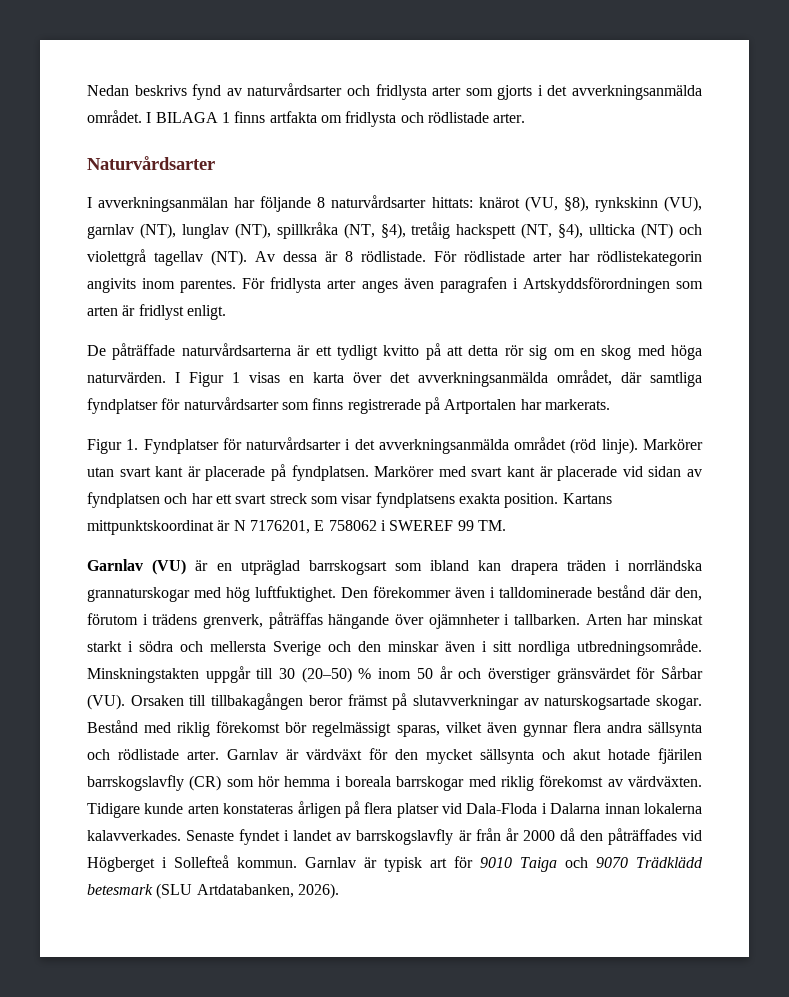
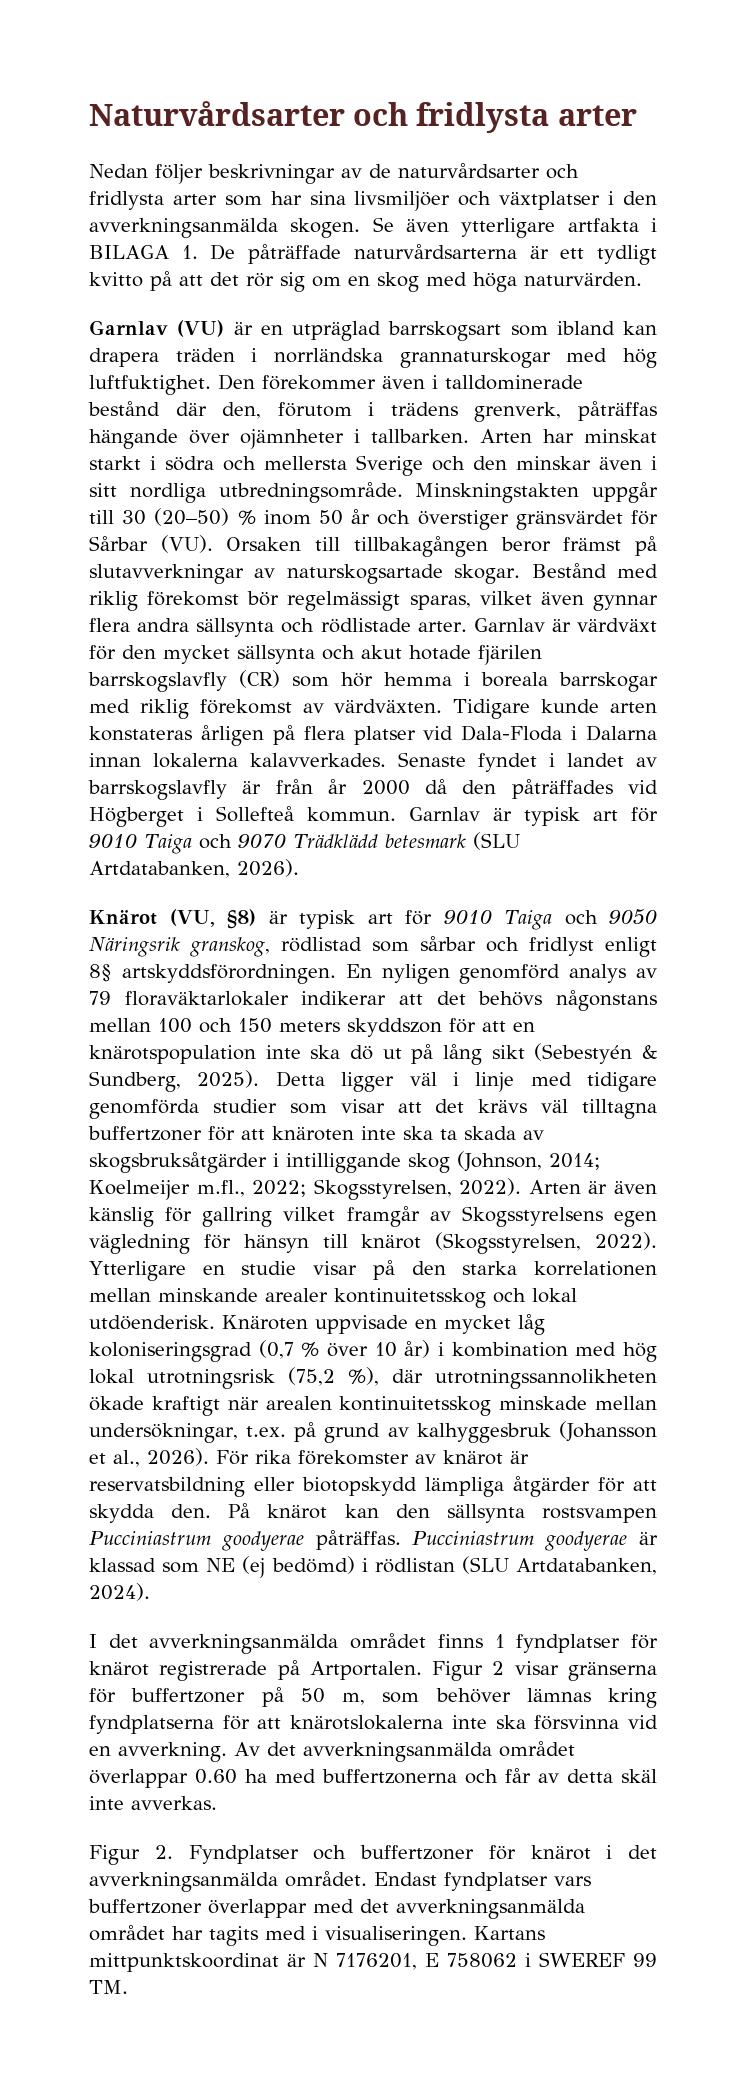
[87,84,242,100] Nedan beskrivs fynd av -> [89,101,637,133] [89,164,391,184] Naturvårdsarter och fridlysta arter // Nedan följer beskrivningar av de
[497,85,702,100] [87,110,526,127] [87,156,215,170] [87,195,702,212] [87,222,702,239] [87,249,702,266] [87,277,703,293] [87,304,226,320] gjorts i det avverkningsanmälda området. I BILAGA 1 finns artfakta om fridlysta och rödlistade arter. // Naturvårdsarter // I avverkningsanmälan har följande 8 naturvårdsarter hittats: knärot (VU, §8), rynkskinn (VU), garnlav (NT), lunglav (NT), spillkråka (NT, §4), tretåig hackspett (NT, §4), ullticka (NT) och violettgrå tagellav (NT). Av dessa är 8 rödlistade. För rödlistade arter har rödlistekategorin angivits inom parentes. För fridlysta arter anges även paragrafen i Artskyddsförordningen som arten är fridlyst enligt. // -> [270,191,658,211] [89,217,657,238] [89,245,198,259] har sina livsmiljöer och växtplatser i den avverkningsanmälda skogen. Se även ytterligare artfakta i BILAGA 1.
[468,345,499,356] detta -> [210,272,239,286] det
[175,370,702,387] [87,397,610,414] [87,437,703,454] [87,464,703,481] [87,492,612,508] [87,520,506,535] I Figur 1 visas en karta över det avverkningsanmälda området, där samtliga fyndplatser för naturvårdsarter som finns registrerade på Artportalen har markerats. // Figur 1. Fyndplatser för naturvårdsarter i det avverkningsanmälda området (röd linje). Markörer utan svart kant är placerade på fyndplatsen. Markörer med svart kant är placerade vid sidan av fyndplatsen och har ett svart streck som visar fyndplatsens exakta position. Kartans mittpunktskoordinat är N 7176201, E 758062 i SWEREF 99 TM. -> (642, 279) none
(339, 891) none -> [89,909,657,930] [89,936,657,957] [89,964,657,984] [89,990,658,1011] [89,1018,535,1037] [89,1043,658,1065] [89,1070,657,1092] [89,1099,657,1119] [88,1126,544,1141] [89,1151,601,1173] [89,1178,657,1200] [89,1206,657,1227] [89,1232,657,1254] [89,1260,657,1281] [89,1288,577,1308] [89,1314,545,1335] [89,1340,658,1362] [89,1367,657,1389] [89,1396,657,1416] [89,1421,657,1443] [89,1448,529,1467] [89,1476,657,1497] [89,1503,657,1523] [89,1530,658,1551] [89,1556,657,1578] [89,1583,150,1601] [89,1633,658,1654] [89,1660,657,1681] [89,1687,657,1708] [89,1715,658,1734] [89,1741,575,1762] [89,1768,657,1788] [89,1796,217,1810] [89,1845,657,1865] [89,1871,591,1892] [88,1899,585,1919] [89,1925,545,1946] [89,1952,657,1972] [89,1980,128,1994] // Knärot (VU, §8) är typisk art för 9010 Taiga och 9050 Näringsrik granskog, rödlistad som sårbar och fridlyst enligt 8§ artskyddsförordningen. En nyligen genomförd analys av 79 floraväktarlokaler indikerar att det behövs någonstans mellan 100 och 150 meters skyddszon för att en knärotspopulation inte ska dö ut på lång sikt (Sebestyén & Sundberg, 2025). Detta ligger väl i linje med tidigare genomförda studier som visar att det krävs väl tilltagna buffertzoner för att knäroten inte ska ta skada av skogsbruksåtgärder i intilliggande skog (Johnson, 2014; Koelmeijer m.fl., 2022; Skogsstyrelsen, 2022). Arten är även känslig för gallring vilket framgår av Skogsstyrelsens egen vägledning för hänsyn till knärot (Skogsstyrelsen, 2022). Ytterligare en studie visar på den starka korrelationen mellan minskande arealer kontinuitetsskog och lokal utdöenderisk. Knäroten uppvisade en mycket låg koloniseringsgrad (0,7 % över 10 år) i kombination med hög lokal utrotningsrisk (75,2 %), där utrotningssannolikheten ökade kraftigt när arealen kontinuitetsskog minskade mellan undersökningar, t.ex. på grund av kalhyggesbruk (Johansson et al., 2026). För rika förekomster av knärot är reservatsbildning eller biotopskydd lämpliga åtgärder för att skydda den. På knärot kan den sällsynta rostsvampen Pucciniastrum goodyerae påträffas. Pucciniastrum goodyerae är klassad som NE (ej bedömd) i rödlistan (SLU Artdatabanken, 2024). // I det avverkningsanmälda området finns 1 fyndplatser för knärot registrerade på Artportalen. Figur 2 visar gränserna för buffertzoner på 50 m, som behöver lämnas kring fyndplatserna för att knärotslokalerna inte ska försvinna vid en avverkning. Av det avverkningsanmälda området överlappar 0.60 ha med buffertzonerna och får av detta skäl inte avverkas. // Figur 2. Fyndplatser och buffertzoner för knärot i det avverkningsanmälda området. Endast fyndplatser vars buffertzoner överlappar med det avverkningsanmälda området har tagits med i visualiseringen. Kartans mittpunktskoordinat är N 7176201, E 758062 i SWEREF 99 TM.

